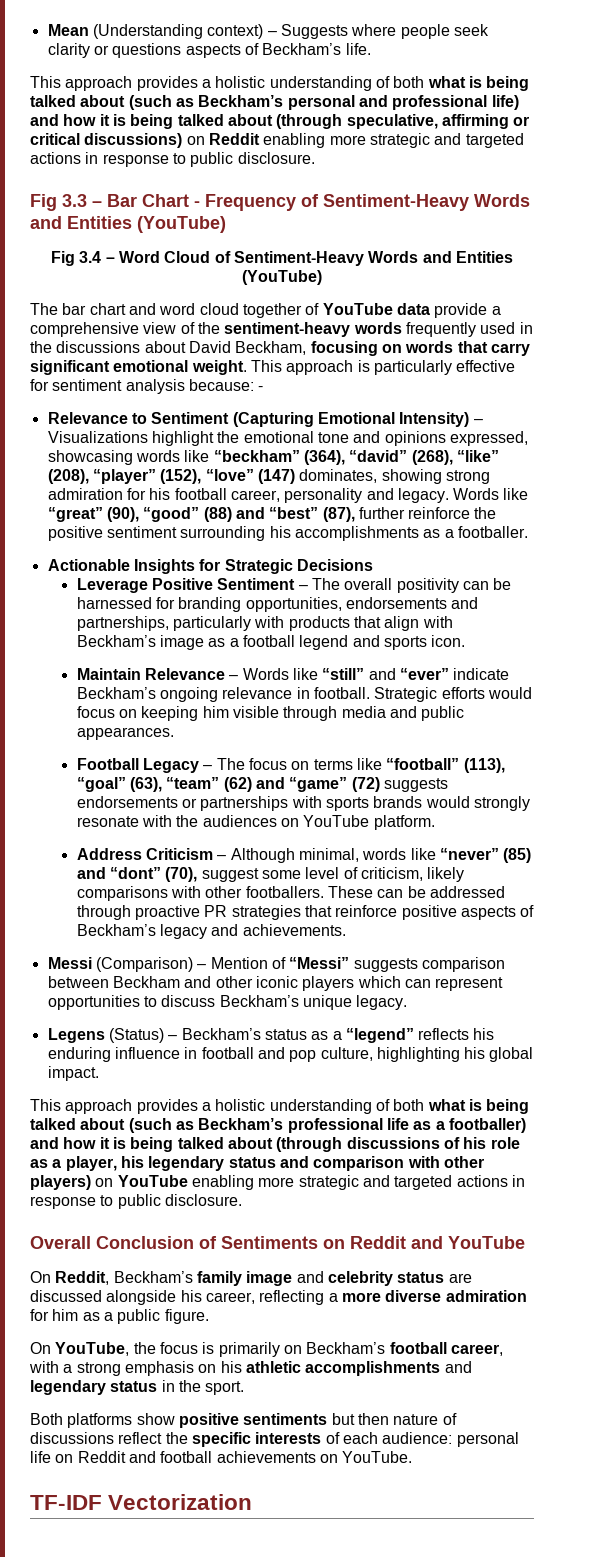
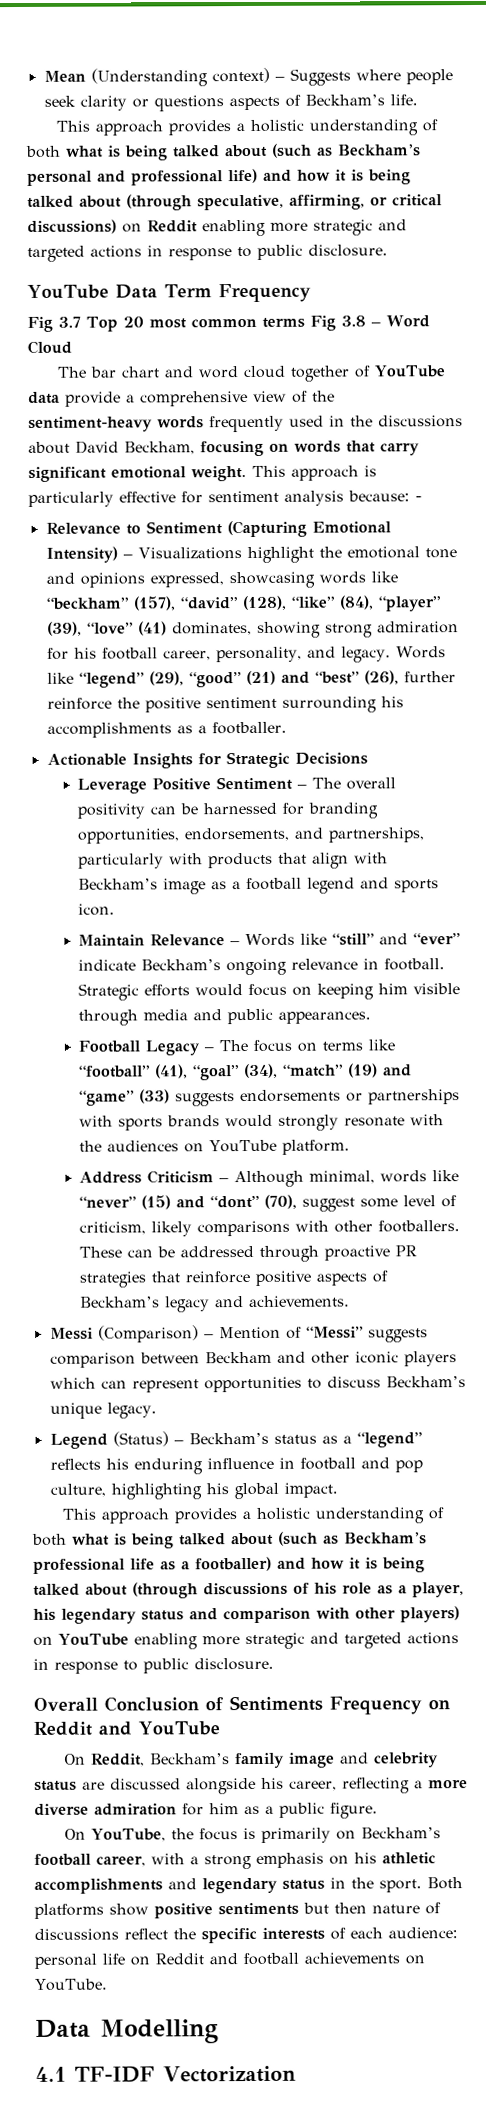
[441,114,509,129] affirming -> [289,194,365,210] affirming,
[30,194,530,211] [30,216,226,233] [51,251,513,266] [242,270,322,285] Fig 3.3 – Bar Chart - Frequency of Sentiment-Heavy Words and Entities (YouTube) // Fig 3.4 – Word Cloud of Sentiment-Heavy Words and Entities (YouTube) -> [27,283,311,303] [27,315,430,332] [27,340,72,354] YouTube Data Term Frequency // Fig 3.7 Top 20 most common terms Fig 3.8 – Word Cloud
[303,450,499,465] [47,469,295,484] (364), “david” (268), “like” (208), “player” (152), “love” (147) -> [132,595,441,612] [46,621,167,636] (157), “david” (128), “like” (84), “player” (39), “love” (41)
[284,488,363,503] personality -> [215,646,302,663] personality,
[47,507,232,522] “great” (90), “good” (88) -> [78,670,276,688] “legend” (29), “good” (21)
[322,507,355,522] (87), -> [363,670,399,685] (26),
[345,597,447,609] endorsements -> [184,827,291,842] endorsements,
[463,758,505,773] [76,777,252,792] (113), “goal” (63), “team” (62) -> [155,1063,379,1081] (41), “goal” (34), “match” (19)
[351,777,380,792] (72) -> [139,1089,171,1104] (33)
[503,848,532,863] (85) -> [141,1195,172,1210] (15)
[47,1028,105,1043] Legens -> [49,1433,108,1449] Legend
(318, 1242) none -> [329,1696,422,1715] Frequency
(245, 1388) // -> (422, 1886) none
(413, 1457) none -> [35,2019,219,2044] [35,2066,66,2082] Data Modelling // 4.1

